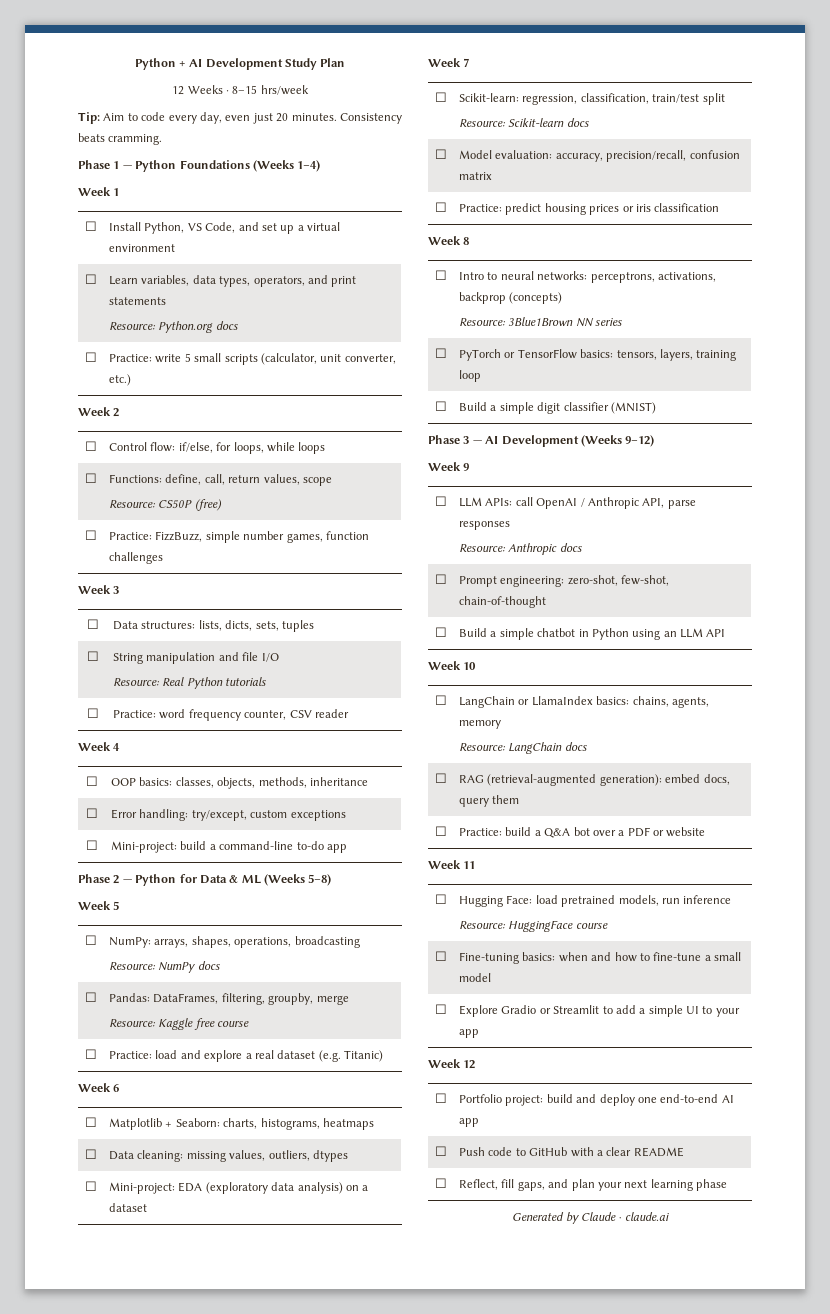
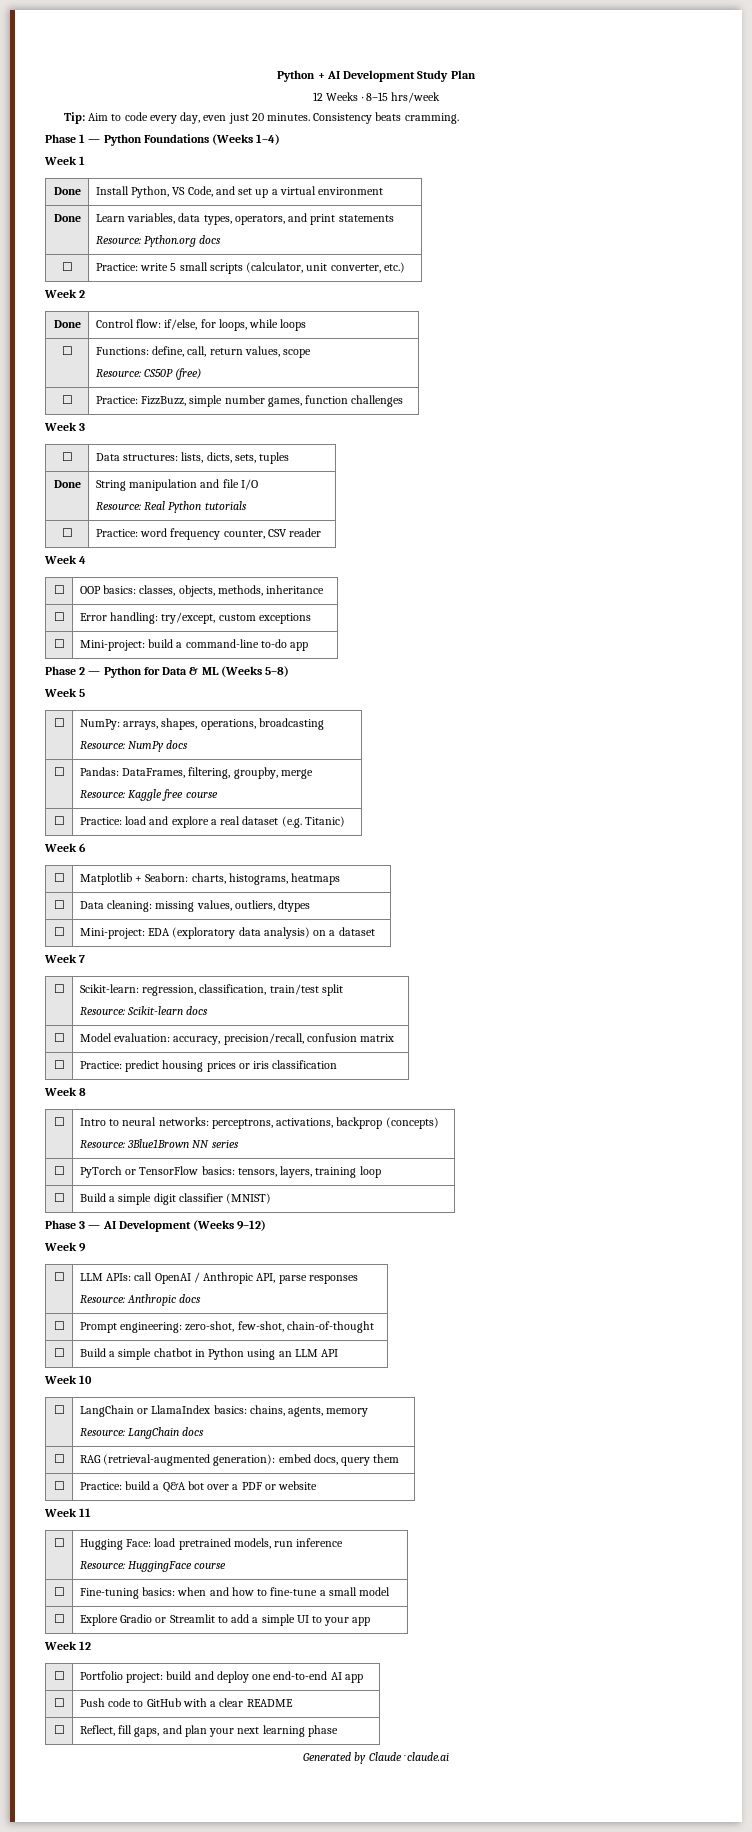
[85,221,97,231] ☐ -> [53,187,81,195] Done
[85,274,97,284] ☐ -> [53,214,81,222] Done
[85,441,97,451] ☐ -> [53,320,81,328] Done
[87,651,99,661] ☐ -> [53,480,81,488] Done

